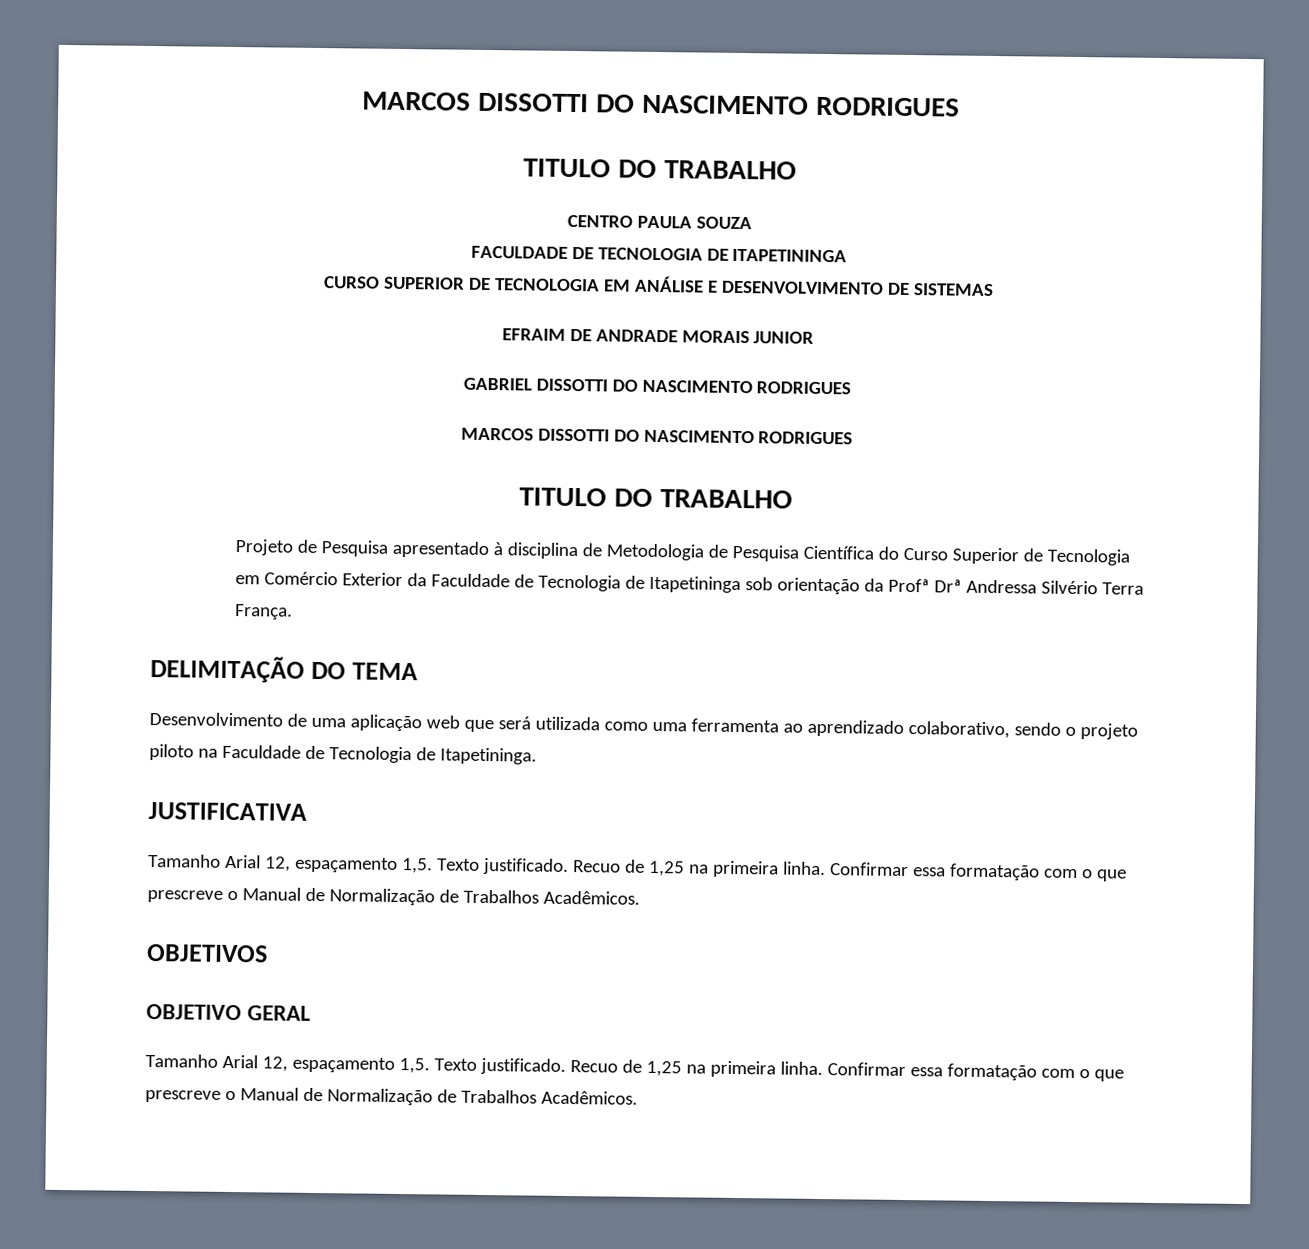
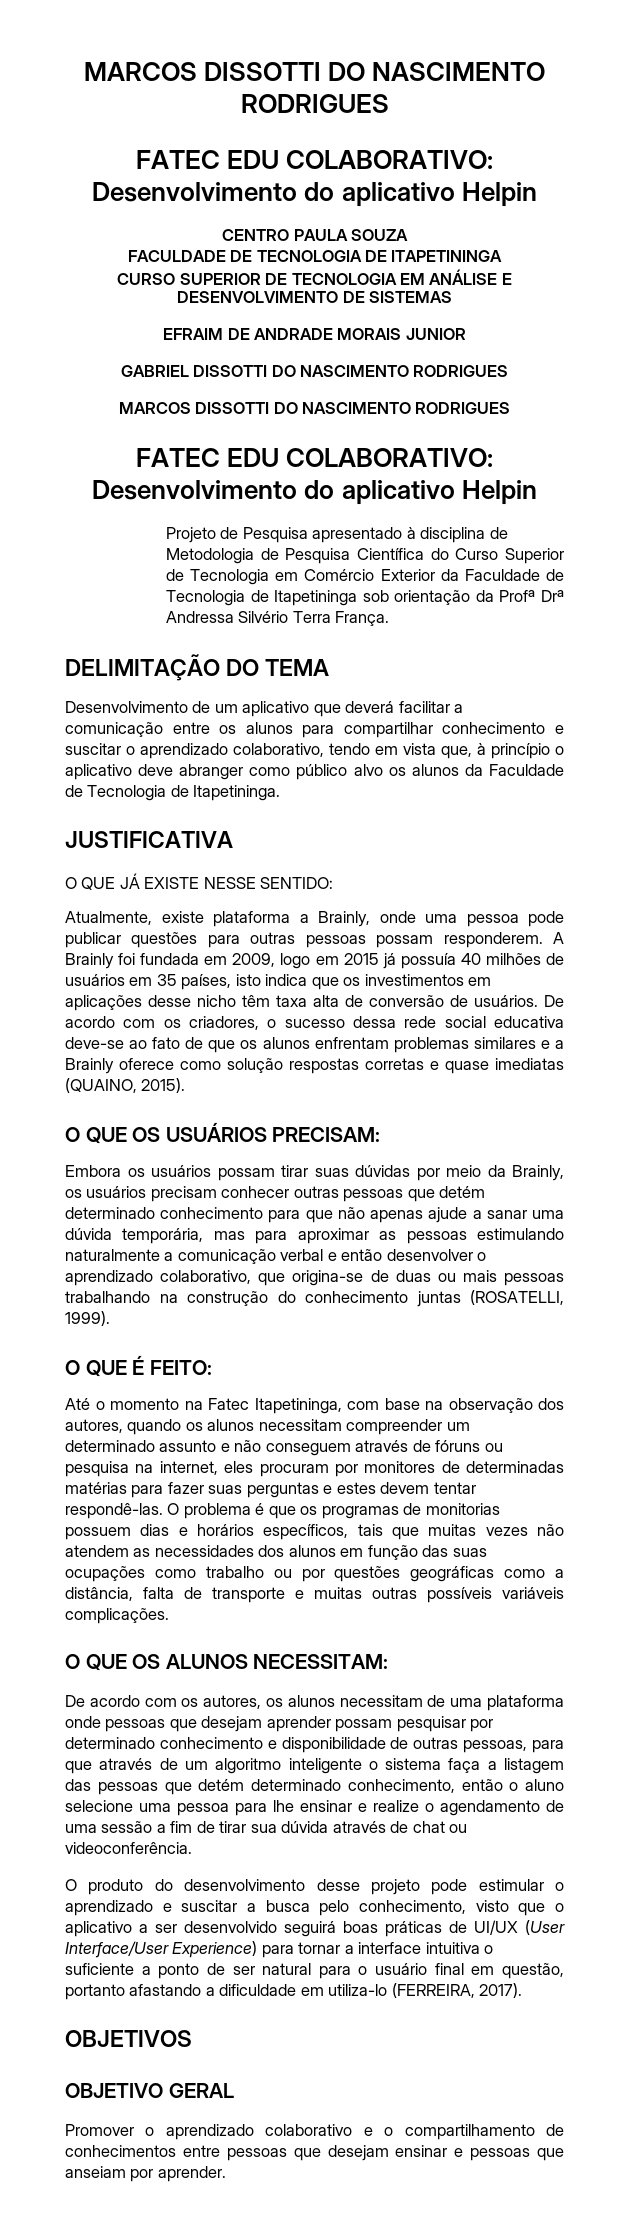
[362,91,960,117] [523,158,797,180] MARCOS DISSOTTI DO NASCIMENTO RODRIGUES // TITULO DO TRABALHO -> [83,62,546,81] [240,94,389,113] [135,150,494,169] [92,182,537,207] MARCOS DISSOTTI DO NASCIMENTO RODRIGUES // FATEC EDU COLABORATIVO: Desenvolvimento do aplicativo Helpin
[519,487,793,509] TITULO DO TRABALHO -> [135,448,494,467] [92,480,537,505] FATEC EDU COLABORATIVO: Desenvolvimento do aplicativo Helpin
[310,714,1138,740] [149,744,218,761] uma aplicação web que será utilizada como uma ferramenta ao aprendizado colaborativo, sendo o projeto piloto na -> [214,701,464,717] [65,722,564,738] [65,743,564,759] [65,764,483,780] um aplicativo que deverá facilitar a comunicação entre os alunos para compartilhar conhecimento e suscitar o aprendizado colaborativo, tendo em vista que, à princípio o aplicativo deve abranger como público alvo os alunos da
[148,854,1127,882] [147,887,640,906] [146,944,268,963] [146,1003,312,1021] [145,1053,1124,1082] [145,1087,638,1106] Tamanho Arial 12, espaçamento 1,5. Texto justificado. Recuo de 1,25 na primeira linha. Confirmar essa formatação com o que prescreve o Manual de Normalização de Trabalhos Acadêmicos. // OBJETIVOS // OBJETIVO GERAL // Tamanho Arial 12, espaçamento 1,5. Texto justificado. Recuo de 1,25 na primeira linha. Confirmar essa formatação com o que prescreve o Manual de Normalização de Trabalhos Acadêmicos. -> [65,873,334,890] [65,911,564,927] [65,932,564,948] [65,953,564,969] [65,974,492,990] [65,995,564,1011] [65,1016,564,1030] [65,1037,564,1053] [65,1058,564,1074] [65,1078,186,1093] [65,1122,381,1144] [65,1165,564,1181] [65,1186,486,1202] [65,1207,564,1223] [65,1228,564,1244] [65,1249,487,1264] [65,1270,564,1286] [65,1290,564,1307] [65,1311,110,1326] [65,1355,212,1377] [65,1398,564,1414] [65,1419,470,1435] [65,1440,503,1456] [65,1461,564,1477] [65,1482,476,1498] [65,1503,500,1519] [65,1524,564,1540] [65,1545,487,1560] [65,1566,564,1582] [65,1587,564,1603] [65,1608,169,1624] [65,1654,389,1671] [65,1695,565,1711] [65,1716,494,1732] [65,1737,564,1753] [65,1758,564,1774] [65,1779,564,1795] [65,1800,564,1816] [65,1821,468,1833] [65,1842,192,1854] [65,1879,564,1895] [65,1900,564,1916] [65,1920,565,1937] [65,1941,494,1958] [65,1963,564,1979] [65,1983,523,2000] [65,2030,192,2047] [65,2083,234,2098] [65,2124,564,2140] [65,2145,564,2161] [65,2166,226,2182] O QUE JÁ EXISTE NESSE SENTIDO: // Atualmente, existe plataforma a Brainly, onde uma pessoa pode publicar questões para outras pessoas possam responderem. A Brainly foi fundada em 2009, logo em 2015 já possuía 40 milhões de usuários em 35 países, isto indica que os investimentos em aplicações desse nicho têm taxa alta de conversão de usuários. De acordo com os criadores, o sucesso dessa rede social educativa deve-se ao fato de que os alunos enfrentam problemas similares e a Brainly oferece como solução respostas corretas e quase imediatas (QUAINO, 2015). // O QUE OS USUÁRIOS PRECISAM: // Embora os usuários possam tirar suas dúvidas por meio da Brainly, os usuários precisam conhecer outras pessoas que detém determinado conhecimento para que não apenas ajude a sanar uma dúvida temporária, mas para aproximar as pessoas estimulando naturalmente a comunicação verbal e então desenvolver o aprendizado colaborativo, que origina-se de duas ou mais pessoas trabalhando na construção do conhecimento juntas (ROSATELLI, 1999). // O QUE É FEITO: // Até o momento na Fatec Itapetininga, com base na observação dos autores, quando os alunos necessitam compreender um determinado assunto e não conseguem através de fóruns ou pesquisa na internet, eles procuram por monitores de determinadas matérias para fazer suas perguntas e estes devem tentar respondê-las. O problema é que os programas de monitorias possuem dias e horários específicos, tais que muitas vezes não atendem as necessidades dos alunos em função das suas ocupações como trabalho ou por questões geográficas como a distância, falta de transporte e muitas outras possíveis variáveis complicações. // O QUE OS ALUNOS NECESSITAM: // De acordo com os autores, os alunos necessitam de uma plataforma onde pessoas que desejam aprender possam pesquisar por determinado conhecimento e disponibilidade de outras pessoas, para que através de um algoritmo inteligente o sistema faça a listagem das pessoas que detém determinado conhecimento, então o aluno selecione uma pessoa para lhe ensinar e realize o agendamento de uma sessão a fim de tirar sua dúvida através de chat ou videoconferência. // O produto do desenvolvimento desse projeto pode estimular o aprendizado e suscitar a busca pelo conhecimento, visto que o aplicativo a ser desenvolvido seguirá boas práticas de UI/UX (User Interface/User Experience) para tornar a interface intuitiva o suficiente a ponto de ser natural para o usuário final em questão, portanto afastando a dificuldade em utiliza-lo (FERREIRA, 2017). // OBJETIVOS // OBJETIVO GERAL // Promover o aprendizado colaborativo e o compartilhamento de conhecimentos entre pessoas que desejam ensinar e pessoas que anseiam por aprender.

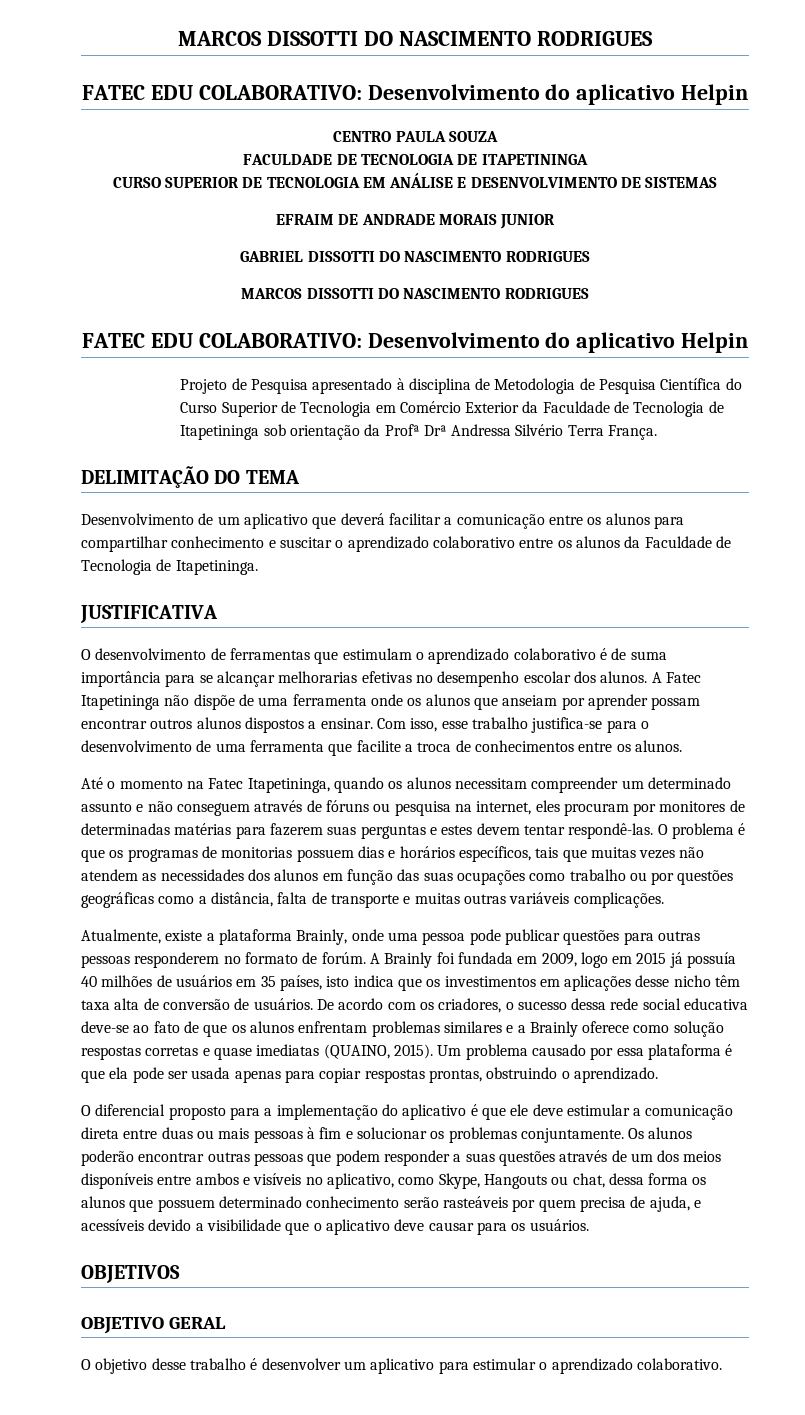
[233,743,564,759] [65,764,383,780] colaborativo, tendo em vista que, à princípio o aplicativo deve abranger como público alvo -> [432,536,554,548] colaborativo entre
[81,873,334,890] QUE JÁ EXISTE NESSE SENTIDO: -> [95,648,667,664] [81,671,701,687] [81,694,701,710] [81,717,649,733] [81,740,682,756] [81,777,731,793] [81,800,745,816] [81,823,746,839] [81,846,705,862] [81,869,734,885] [81,892,664,908] desenvolvimento de ferramentas que estimulam o aprendizado colaborativo é de suma importância para se alcançar melhorarias efetivas no desempenho escolar dos alunos. A Fatec Itapetininga não dispõe de uma ferramenta onde os alunos que anseiam por aprender possam encontrar outros alunos dispostos a ensinar. Com isso, esse trabalho justifica-se para o desenvolvimento de uma ferramenta que facilite a troca de conhecimentos entre os alunos. // Até o momento na Fatec Itapetininga, quando os alunos necessitam compreender um determinado assunto e não conseguem através de fóruns ou pesquisa na internet, eles procuram por monitores de determinadas matérias para fazerem suas perguntas e estes devem tentar respondê-las. O problema é que os programas de monitorias possuem dias e horários específicos, tais que muitas vezes não atendem as necessidades dos alunos em função das suas ocupações como trabalho ou por questões geográficas como a distância, falta de transporte e muitas outras variáveis complicações.
[213,911,309,927] plataforma a -> [206,929,292,945] a plataforma
[376,932,543,948] possam responderem. -> [134,952,366,968] responderem no formato de forúm.
[65,1122,381,1144] [65,1165,564,1181] [65,1186,486,1202] [65,1207,564,1223] [65,1228,564,1244] [65,1249,487,1264] [65,1270,564,1286] [65,1290,564,1307] [65,1311,110,1326] [65,1355,212,1377] [65,1398,564,1414] [65,1419,470,1435] [65,1440,503,1456] [65,1461,564,1477] [65,1482,476,1498] [65,1503,500,1519] [65,1524,564,1540] [65,1545,487,1560] [65,1566,564,1582] [65,1587,564,1603] [65,1608,169,1624] [65,1654,389,1671] [65,1695,565,1711] [65,1716,494,1732] [65,1737,564,1753] [65,1758,564,1774] [65,1779,564,1795] [65,1800,564,1816] [65,1821,468,1833] [65,1842,192,1854] [65,1879,564,1895] [65,1900,564,1916] [65,1920,565,1937] [65,1941,494,1958] [65,1963,564,1979] [65,1983,523,2000] [65,2030,192,2047] [65,2083,234,2098] [65,2124,564,2140] [65,2145,564,2161] [65,2166,226,2182] // O QUE OS USUÁRIOS PRECISAM: // Embora os usuários possam tirar suas dúvidas por meio da Brainly, os usuários precisam conhecer outras pessoas que detém determinado conhecimento para que não apenas ajude a sanar uma dúvida temporária, mas para aproximar as pessoas estimulando naturalmente a comunicação verbal e então desenvolver o aprendizado colaborativo, que origina-se de duas ou mais pessoas trabalhando na construção do conhecimento juntas (ROSATELLI, 1999). // O QUE É FEITO: // Até o momento na Fatec Itapetininga, com base na observação dos autores, quando os alunos necessitam compreender um determinado assunto e não conseguem através de fóruns ou pesquisa na internet, eles procuram por monitores de determinadas matérias para fazer suas perguntas e estes devem tentar respondê-las. O problema é que os programas de monitorias possuem dias e horários específicos, tais que muitas vezes não atendem as necessidades dos alunos em função das suas ocupações como trabalho ou por questões geográficas como a distância, falta de transporte e muitas outras possíveis variáveis complicações. // O QUE OS ALUNOS NECESSITAM: // De acordo com os autores, os alunos necessitam de uma plataforma onde pessoas que desejam aprender possam pesquisar por determinado conhecimento e disponibilidade de outras pessoas, para que através de um algoritmo inteligente o sistema faça a listagem das pessoas que detém determinado conhecimento, então o aluno selecione uma pessoa para lhe ensinar e realize o agendamento de uma sessão a fim de tirar sua dúvida através de chat ou videoconferência. // O produto do desenvolvimento desse projeto pode estimular o aprendizado e suscitar a busca pelo conhecimento, visto que o aplicativo a ser desenvolvido seguirá boas práticas de UI/UX (User Interface/User Experience) para tornar a interface intuitiva o suficiente a ponto de ser natural para o usuário final em questão, portanto afastando a dificuldade em utiliza-lo (FERREIRA, 2017). // OBJETIVOS // OBJETIVO GERAL // Promover o aprendizado colaborativo e o compartilhamento de conhecimentos entre pessoas que desejam ensinar e pessoas que anseiam por aprender. -> [437,1044,733,1060] [81,1067,658,1083] [81,1104,734,1120] [81,1127,693,1143] [81,1150,722,1166] [81,1173,707,1189] [81,1196,701,1212] [81,1219,589,1235] [81,1265,180,1283] [81,1317,226,1334] [81,1358,722,1374] Um problema causado por essa plataforma é que ela pode ser usada apenas para copiar respostas prontas, obstruindo o aprendizado. // O diferencial proposto para a implementação do aplicativo é que ele deve estimular a comunicação direta entre duas ou mais pessoas à fim e solucionar os problemas conjuntamente. Os alunos poderão encontrar outras pessoas que podem responder a suas questões através de um dos meios disponíveis entre ambos e visíveis no aplicativo, como Skype, Hangouts ou chat, dessa forma os alunos que possuem determinado conhecimento serão rasteáveis por quem precisa de ajuda, e acessíveis devido a visibilidade que o aplicativo deve causar para os usuários. // OBJETIVOS // OBJETIVO GERAL // O objetivo desse trabalho é desenvolver um aplicativo para estimular o aprendizado colaborativo.

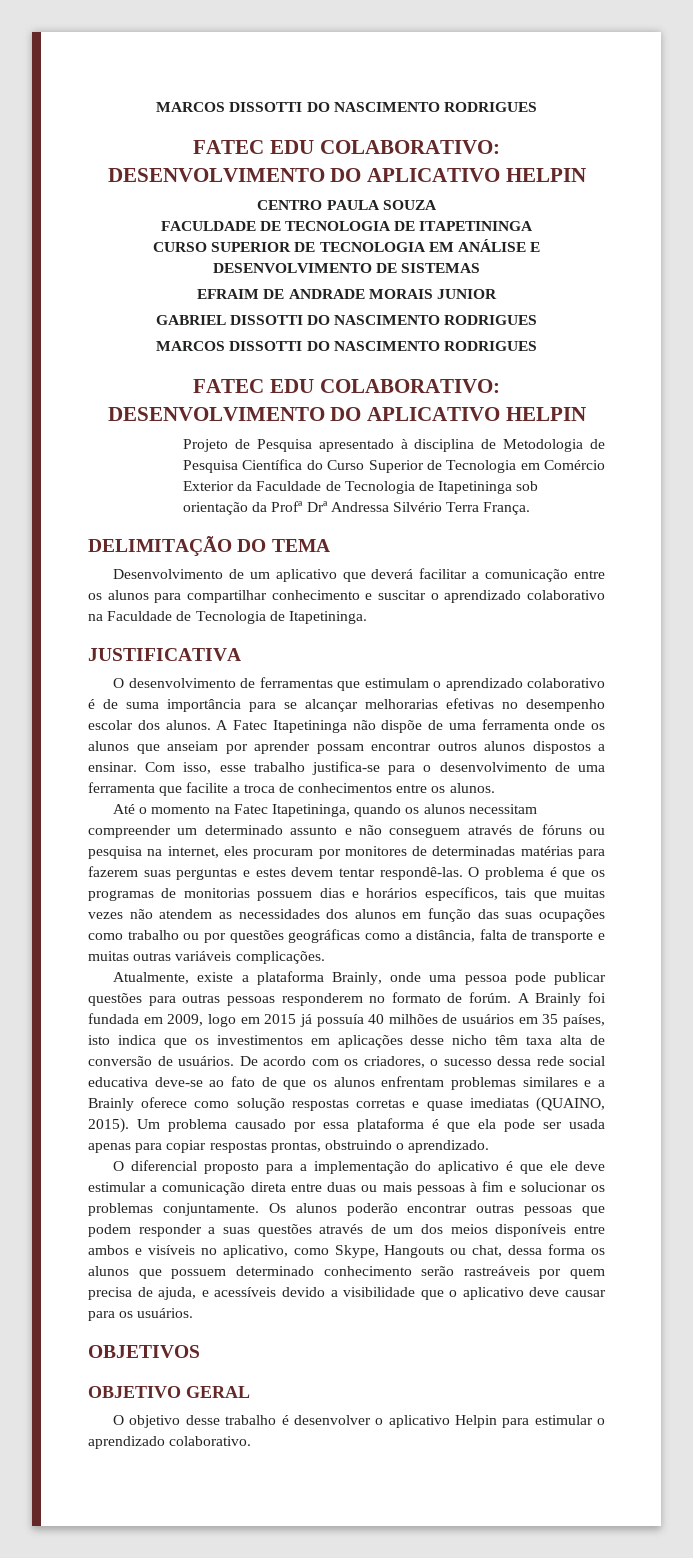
[178,31,653,46] [81,84,749,105] MARCOS DISSOTTI DO NASCIMENTO RODRIGUES // FATEC EDU COLABORATIVO: Desenvolvimento do aplicativo Helpin -> [156,102,537,112] [193,140,500,154] [107,168,586,182] MARCOS DISSOTTI DO NASCIMENTO RODRIGUES // FATEC EDU COLABORATIVO: DESENVOLVIMENTO DO APLICATIVO HELPIN
[367,332,749,353] Desenvolvimento do aplicativo Helpin -> [107,407,586,421] DESENVOLVIMENTO DO APLICATIVO HELPIN
[519,536,641,548] entre os alunos da -> [88,614,103,621] na
[442,1196,508,1208] rasteáveis -> [463,1266,530,1276] rastreáveis
[343,1358,435,1374] um aplicativo -> [375,1415,497,1428] o aplicativo Helpin

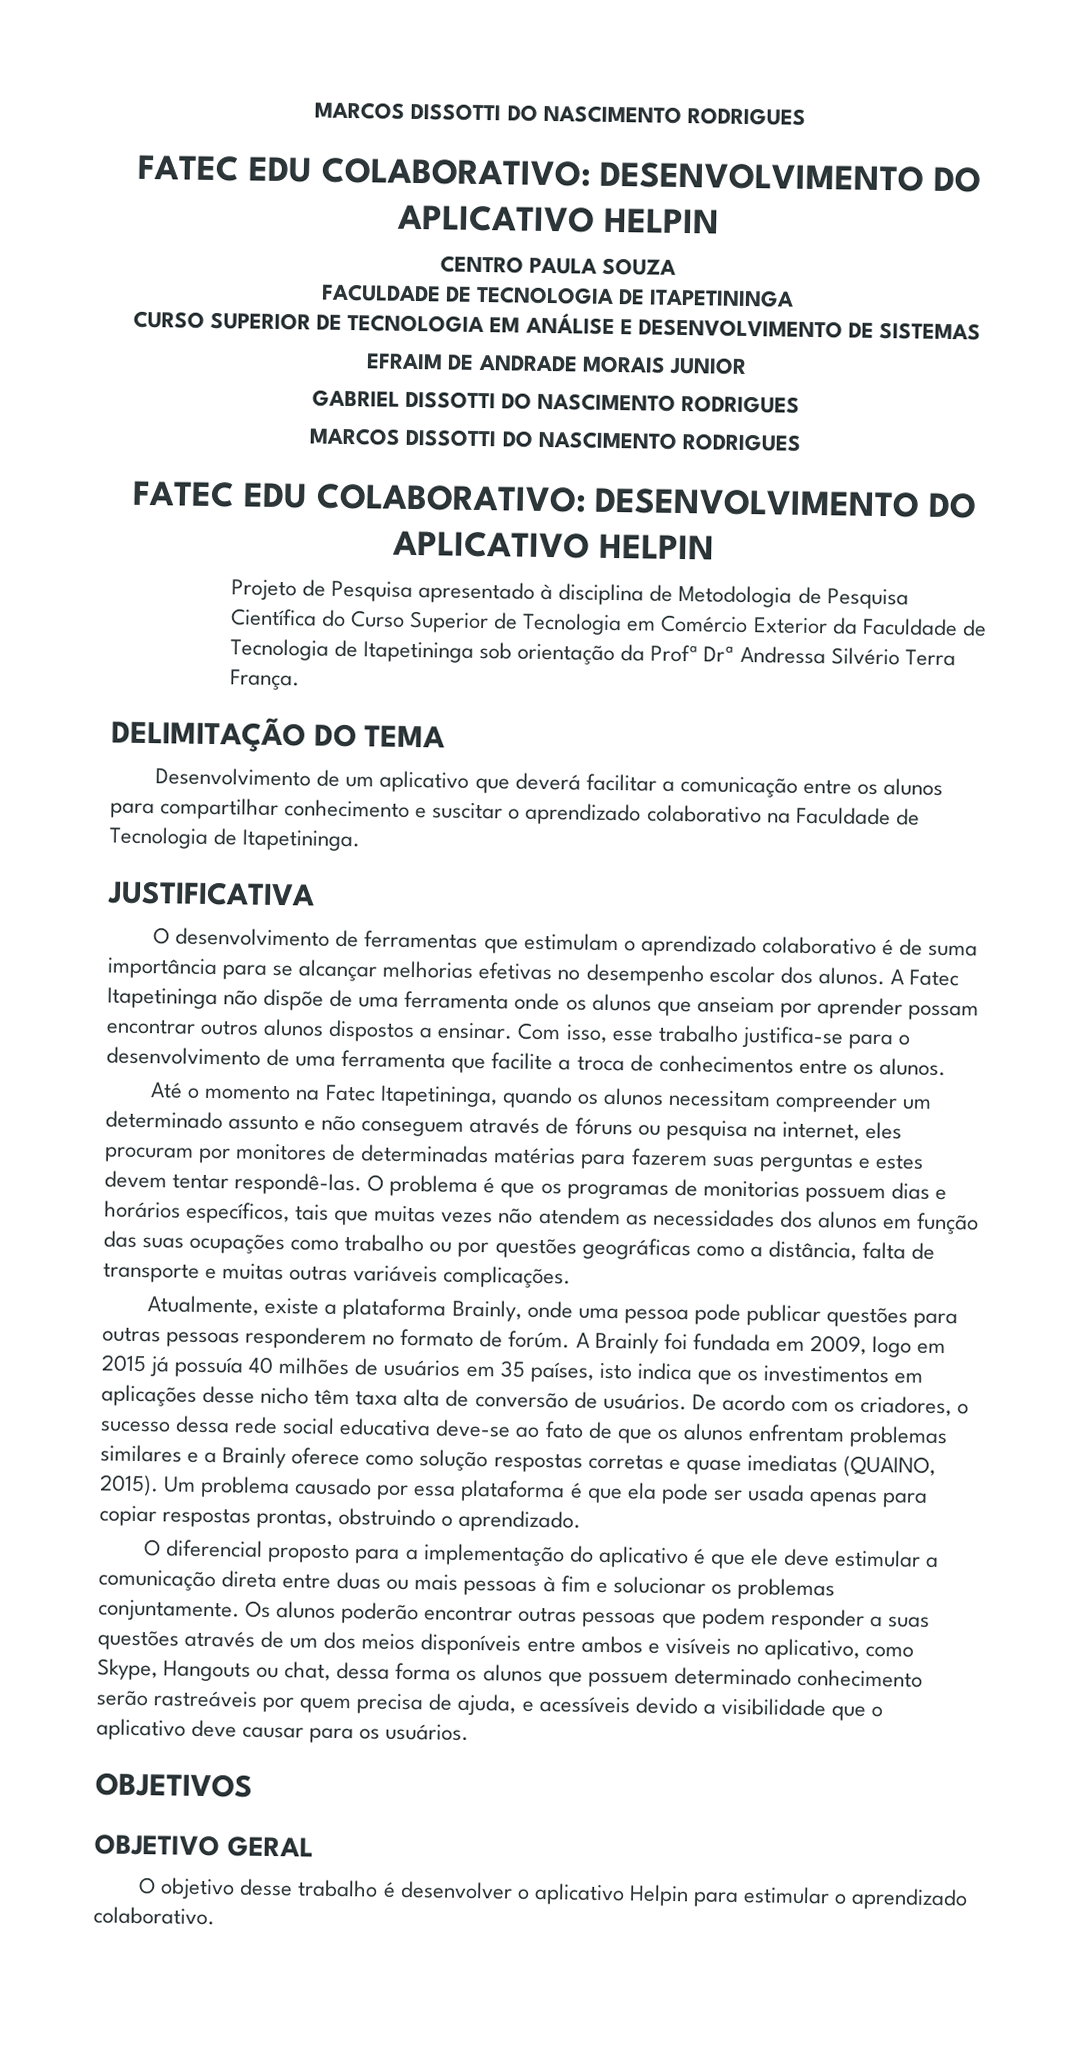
[365,699,438,709] melhorarias -> [382,960,474,979] melhorias

